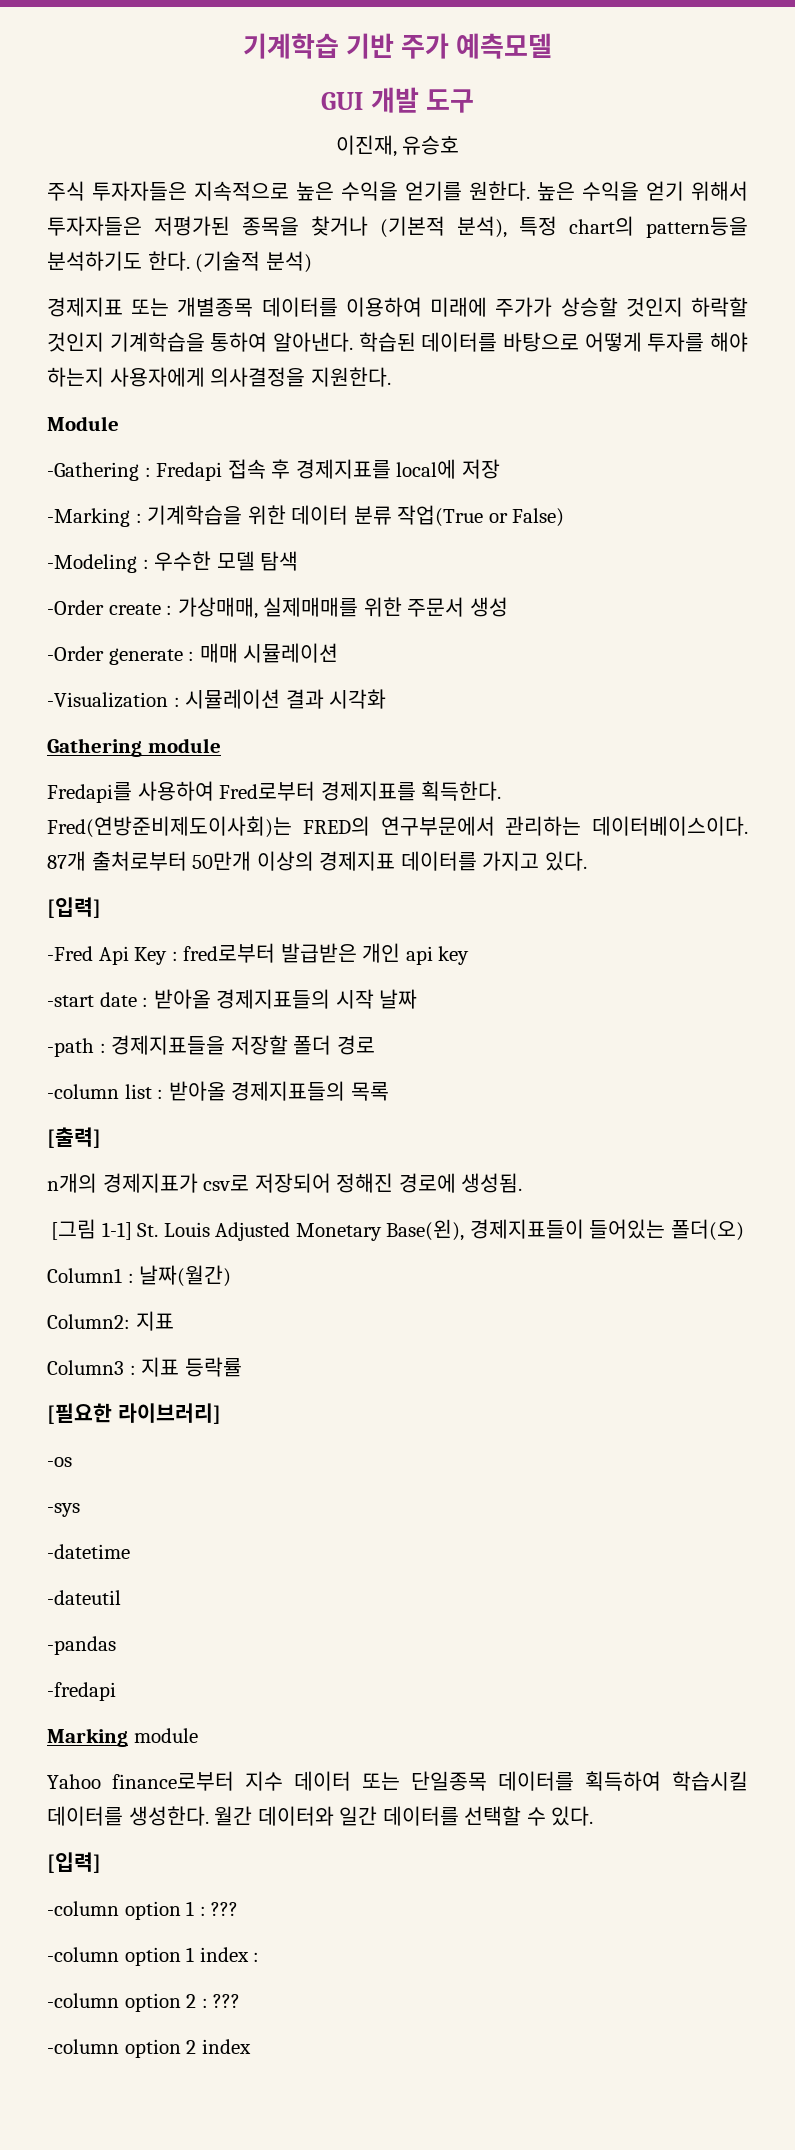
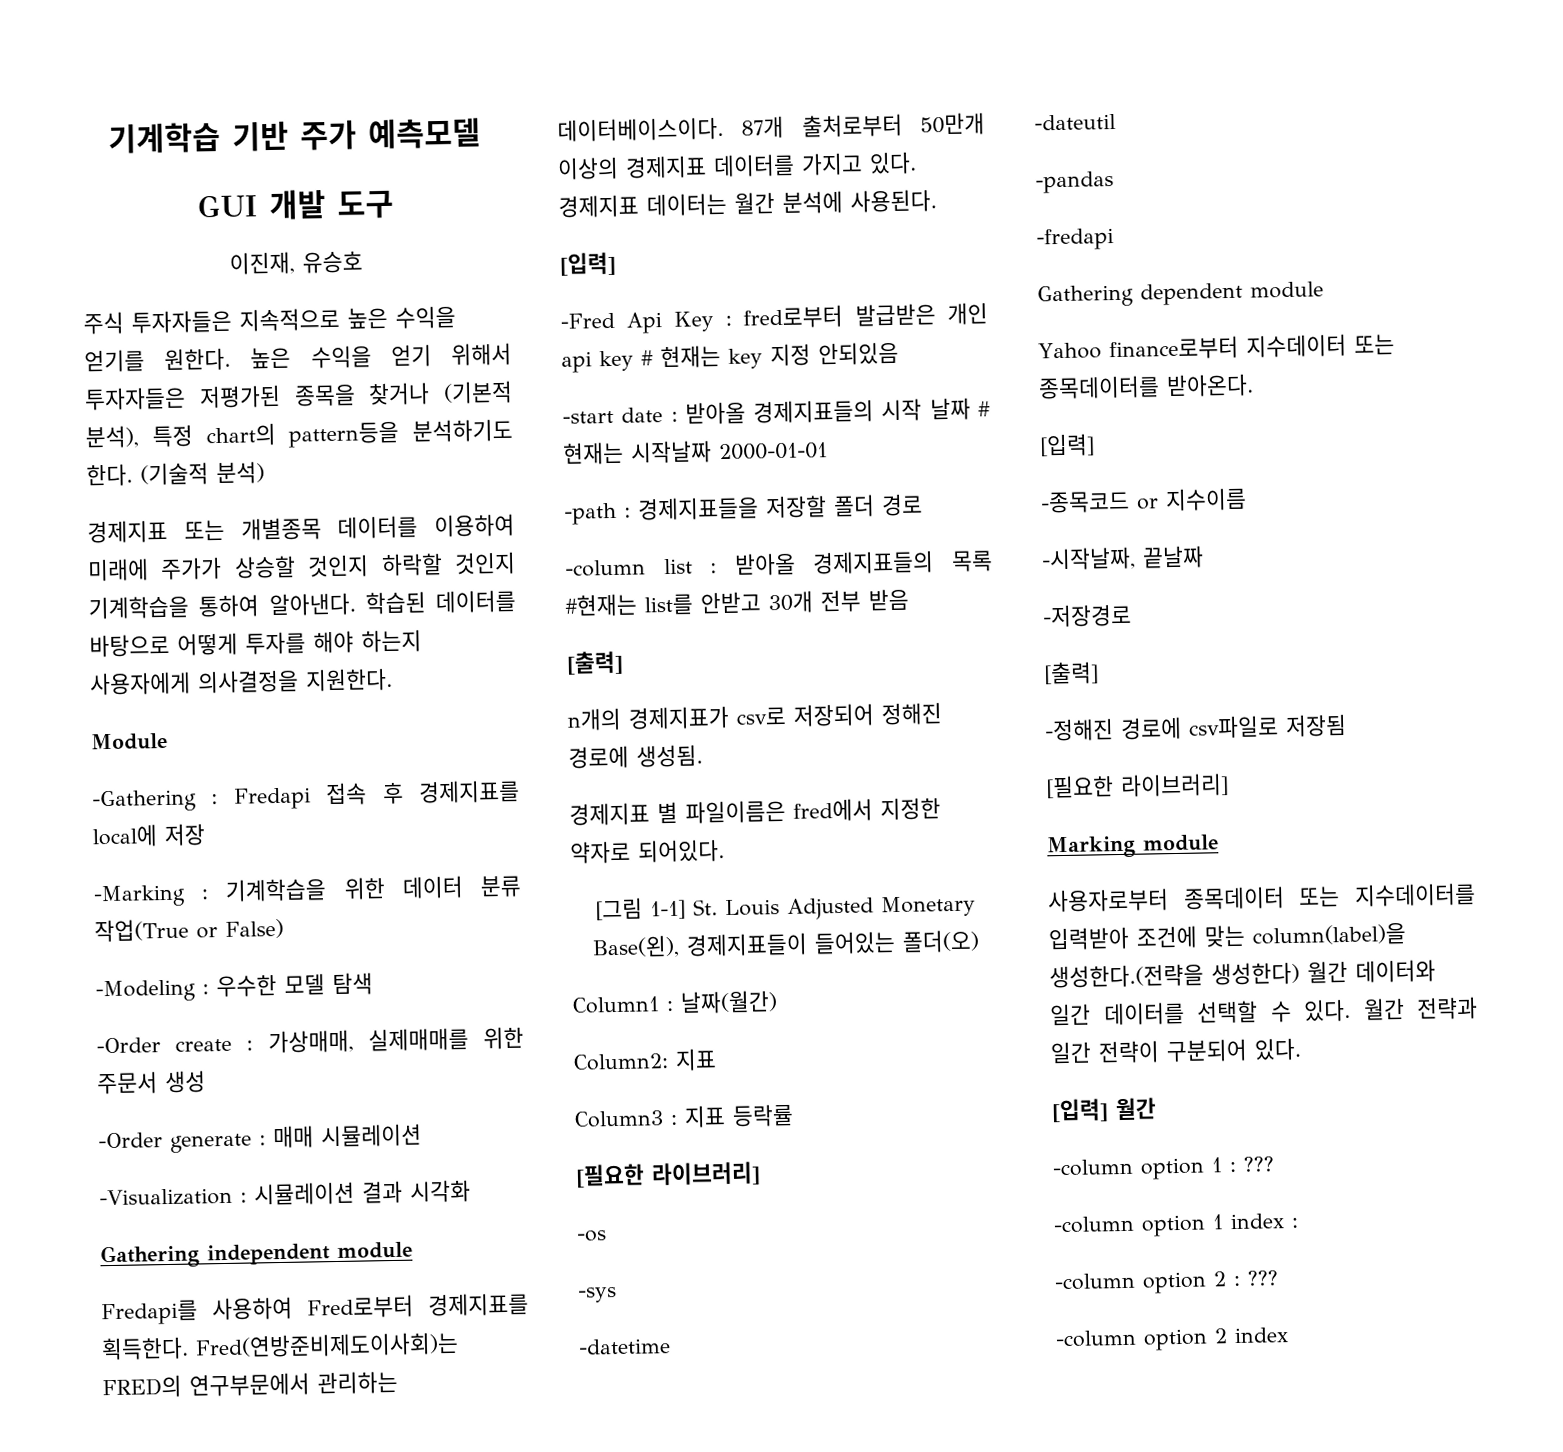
(142, 747) none -> [207,1243,330,1266] independent
(587, 861) none -> [558,189,937,218] 경제지표 데이터는 월간 분석에 사용된다.
(470, 955) none -> [641,341,899,369] # 현재는 key 지정 안되있음
(418, 999) none -> [978,401,991,417] [562,440,828,465] # 현재는 시작날짜 2000-01-01
(389, 1091) none -> [565,588,909,617] #현재는 list를 안받고 30개 전부 받음
(523, 1183) none -> [569,797,941,826] [570,839,725,864] // 경제지표 별 파일이름은 fred에서 지정한 약자로 되어있다.
[47,1728,128,1747] Marking -> [1037,282,1243,308] Gathering dependent
[245,1771,748,1791] [47,1806,209,1826] 지수 데이터 또는 단일종목 데이터를 획득하여 학습시킬 데이터를 생성한다. -> [1245,333,1395,358] [1038,373,1254,400] [1039,433,1095,457] [1040,487,1247,514] [1041,545,1204,571] [1042,603,1132,628] [1043,661,1099,685] [1044,713,1347,742] [1045,773,1229,799] [1047,834,1219,859] [1047,882,1476,913] [1048,922,1406,951] [1049,961,1300,989] 지수데이터 또는 종목데이터를 받아온다. // [입력] // -종목코드 or 지수이름 // -시작날짜, 끝날짜 // -저장경로 // [출력] // -정해진 경로에 csv파일로 저장됨 // [필요한 라이브러리] // Marking module // 사용자로부터 종목데이터 또는 지수데이터를 입력받아 조건에 맞는 column(label)을 생성한다.(전략을 생성한다)
[47,1852,101,1873] // [입력] -> [1362,996,1478,1021] [1050,1037,1302,1064] [1051,1097,1157,1123] 월간 전략과 일간 전략이 구분되어 있다. // [입력] 월간

